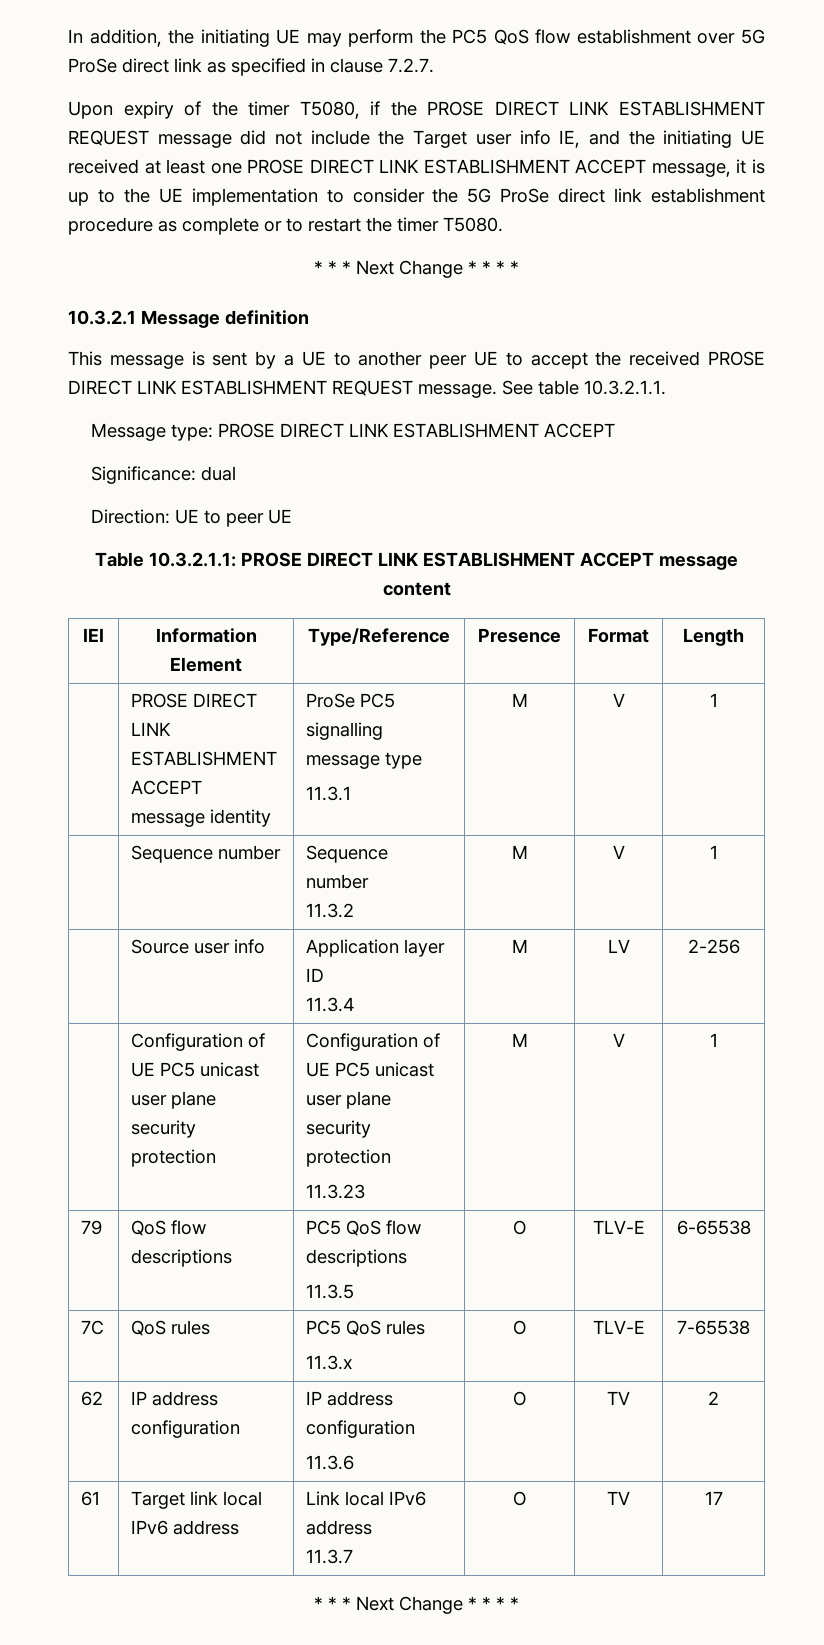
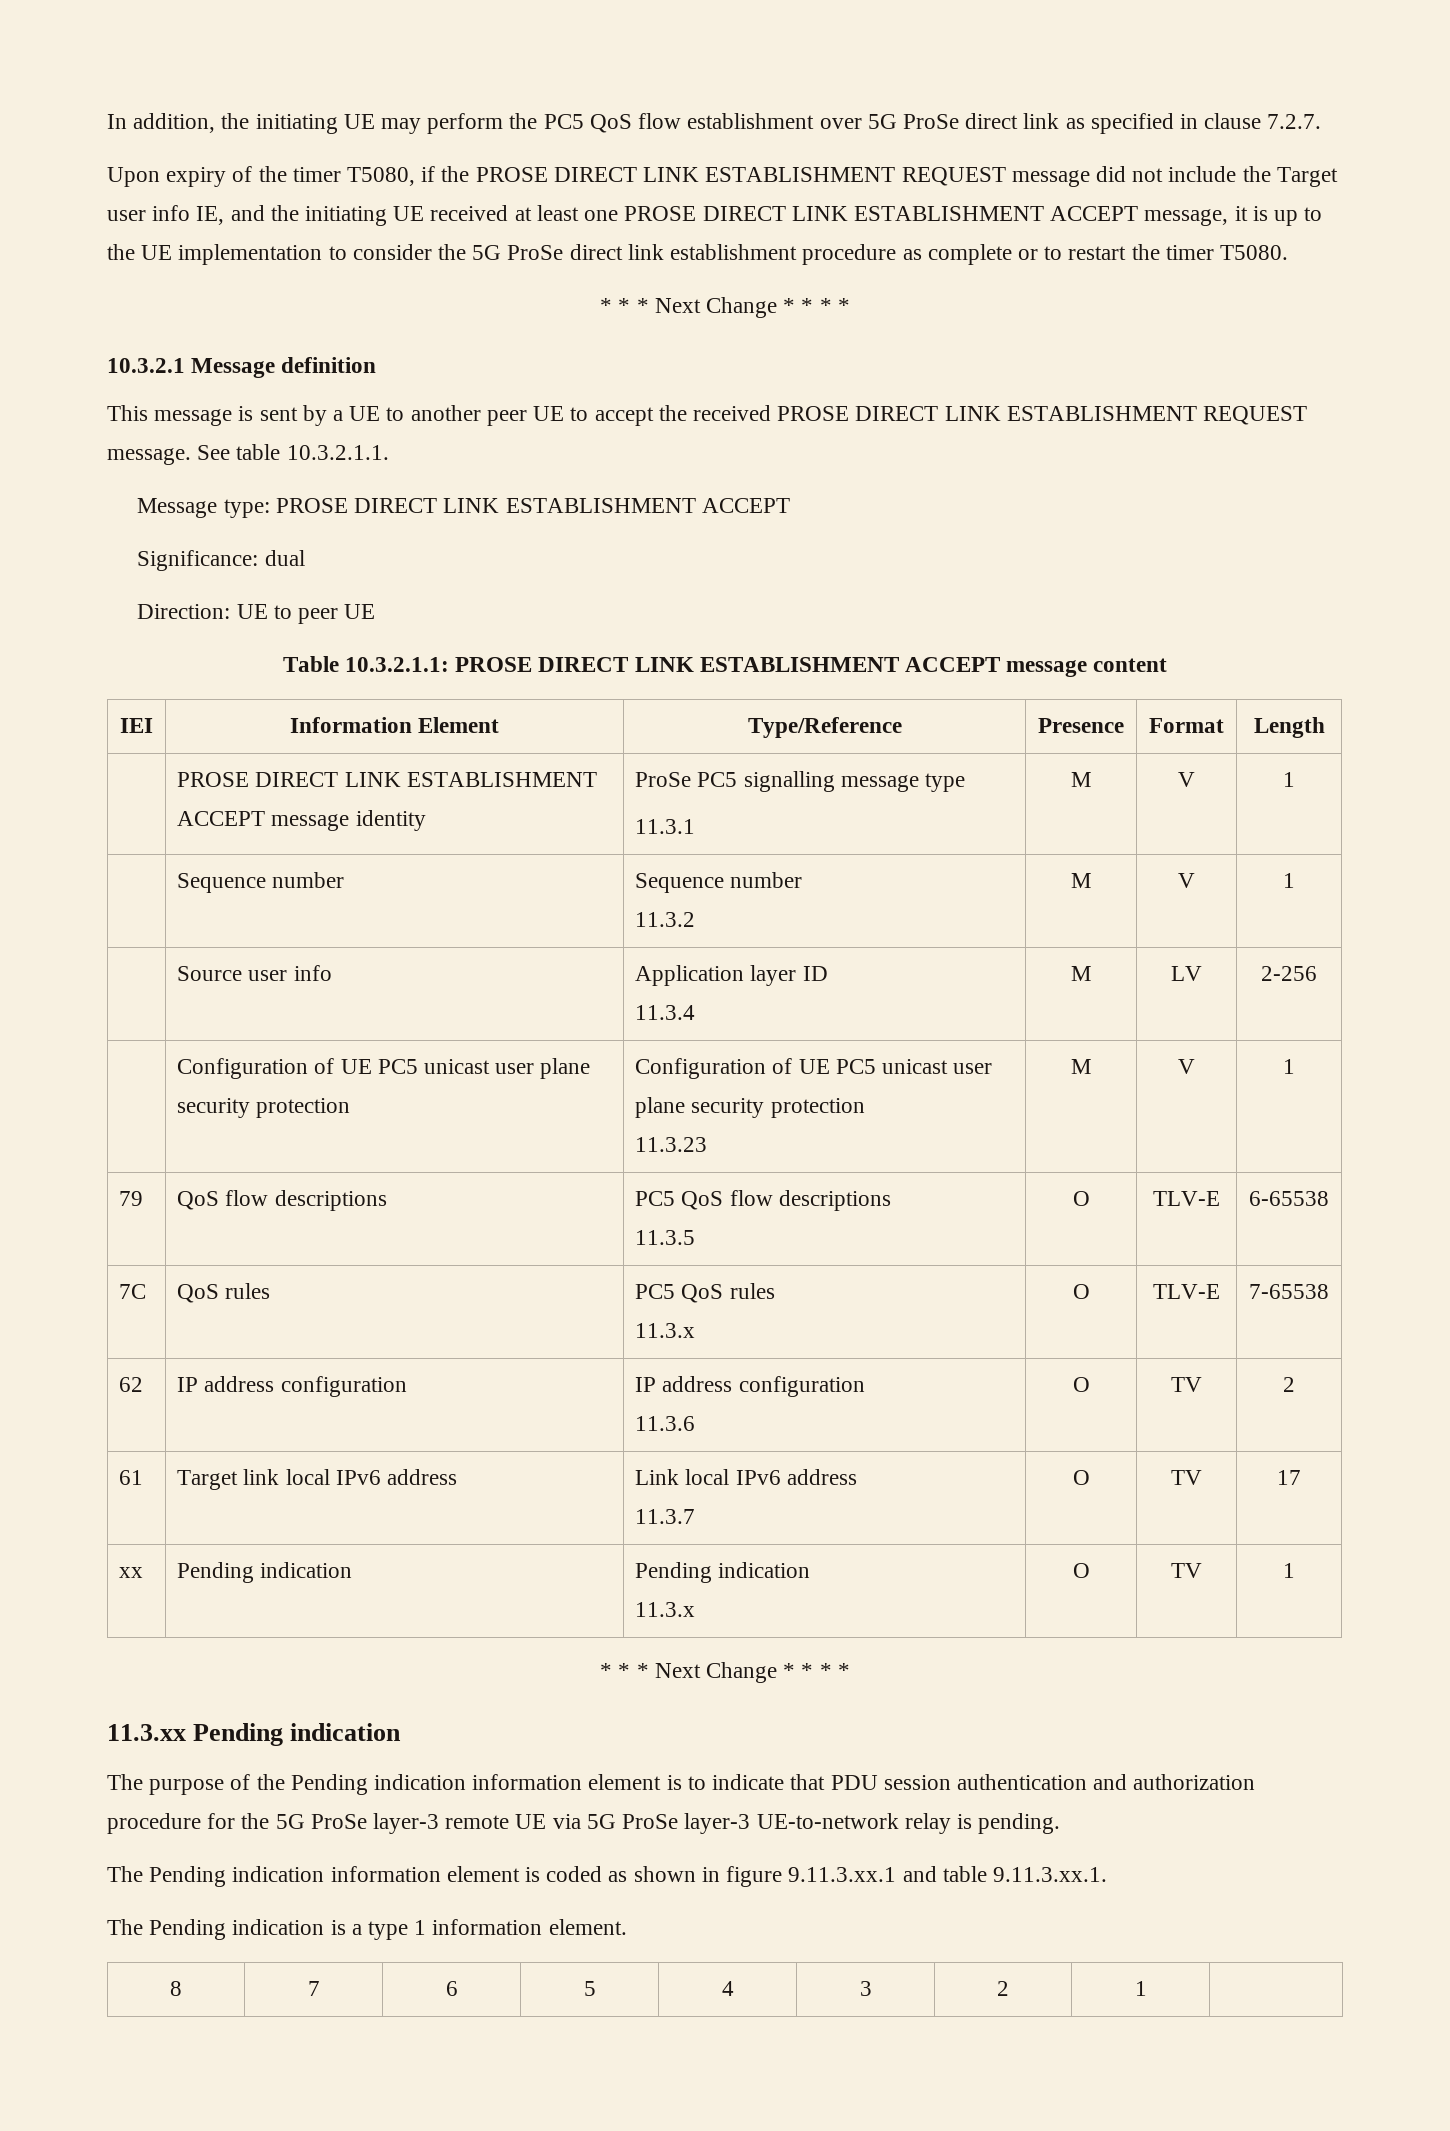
[314,1596,519,1614] // * * * Next Change * * * * -> [119,1567,144,1578] [177,1562,353,1583] [635,1562,811,1583] [635,1602,696,1617] [1072,1563,1090,1578] [1171,1563,1202,1578] [1283,1563,1295,1578] [600,1662,850,1683] [107,1723,402,1746] [107,1774,1256,1795] [107,1813,1061,1834] [107,1866,1107,1887] [107,1919,627,1940] [170,1981,182,1996] [307,1981,320,1996] [445,1981,458,1996] [583,1981,596,1996] [721,1981,734,1996] [859,1981,872,1996] [997,1981,1009,1996] [1134,1981,1147,1996] // xx | Pending indication | Pending indication // 11.3.x | O | TV | 1 // * * * Next Change * * * * // 11.3.xx Pending indication // The purpose of the Pending indication information element is to indicate that PDU session authentication and authorization procedure for the 5G ProSe layer-3 remote UE via 5G ProSe layer-3 UE-to-network relay is pending. // The Pending indication information element is coded as shown in figure 9.11.3.xx.1 and table 9.11.3.xx.1. // The Pending indication is a type 1 information element. // 8 | 7 | 6 | 5 | 4 | 3 | 2 | 1 |

